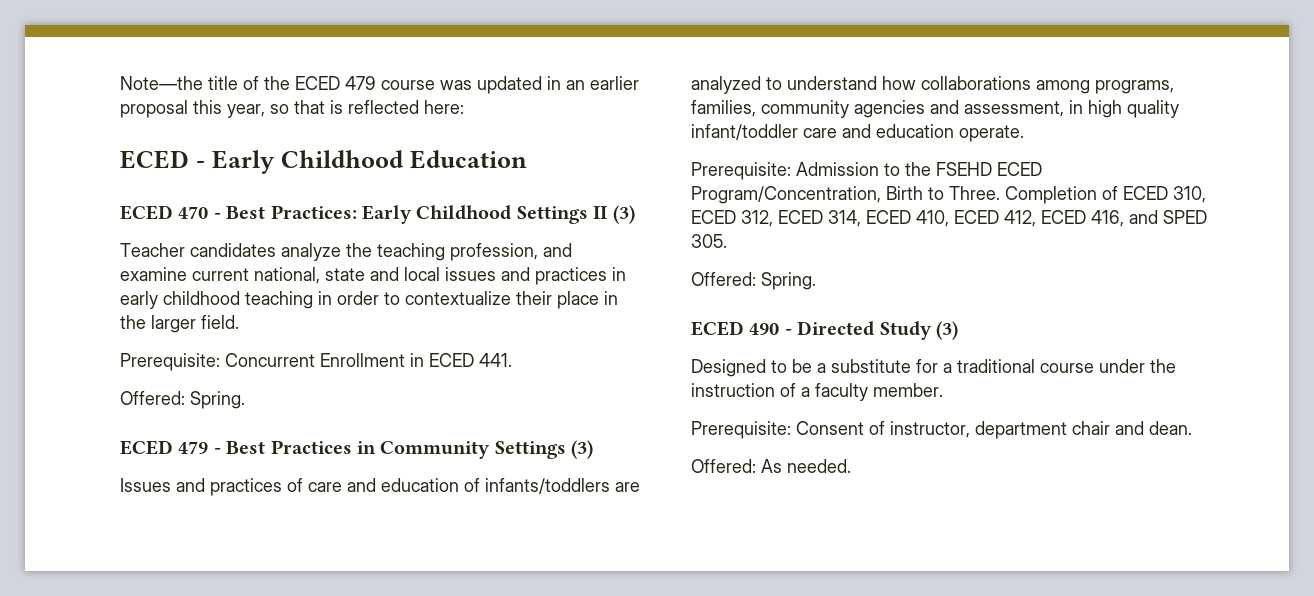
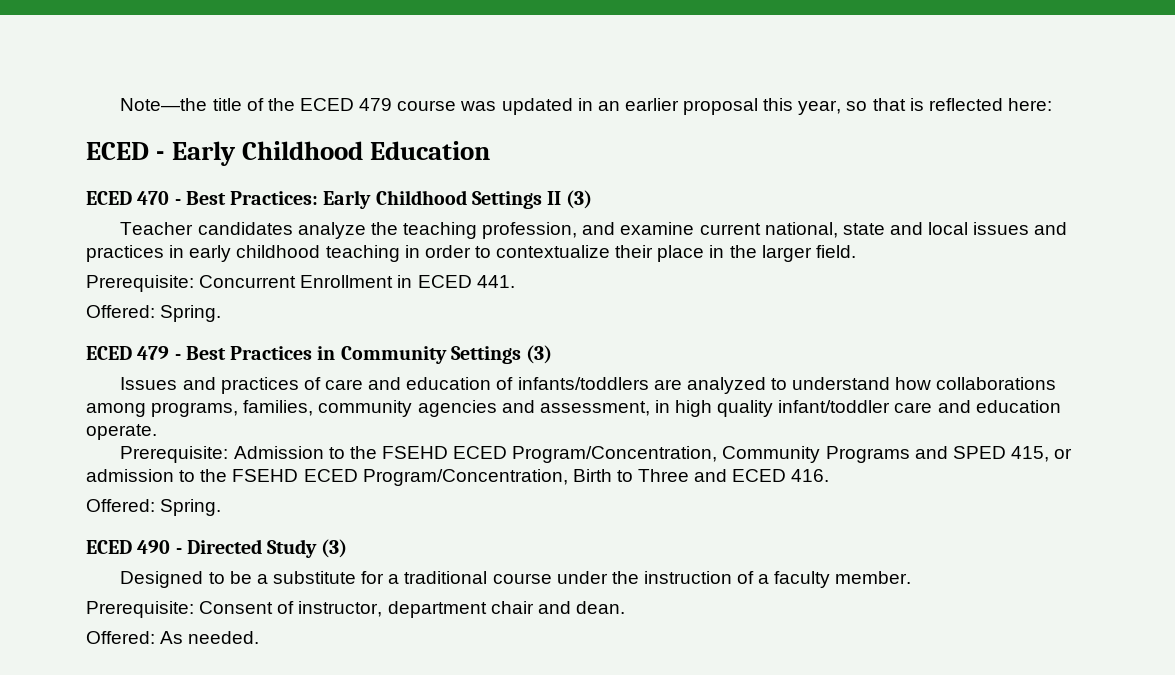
[886,186,1206,204] [691,210,1207,227] [691,234,727,248] Birth to Three. Completion of ECED 310, ECED 312, ECED 314, ECED 410, ECED 412, ECED 416, and SPED 305. -> [722,446,1073,463] [86,469,830,486] Community Programs and SPED 415, or admission to the FSEHD ECED Program/Concentration, Birth to Three and ECED 416.

